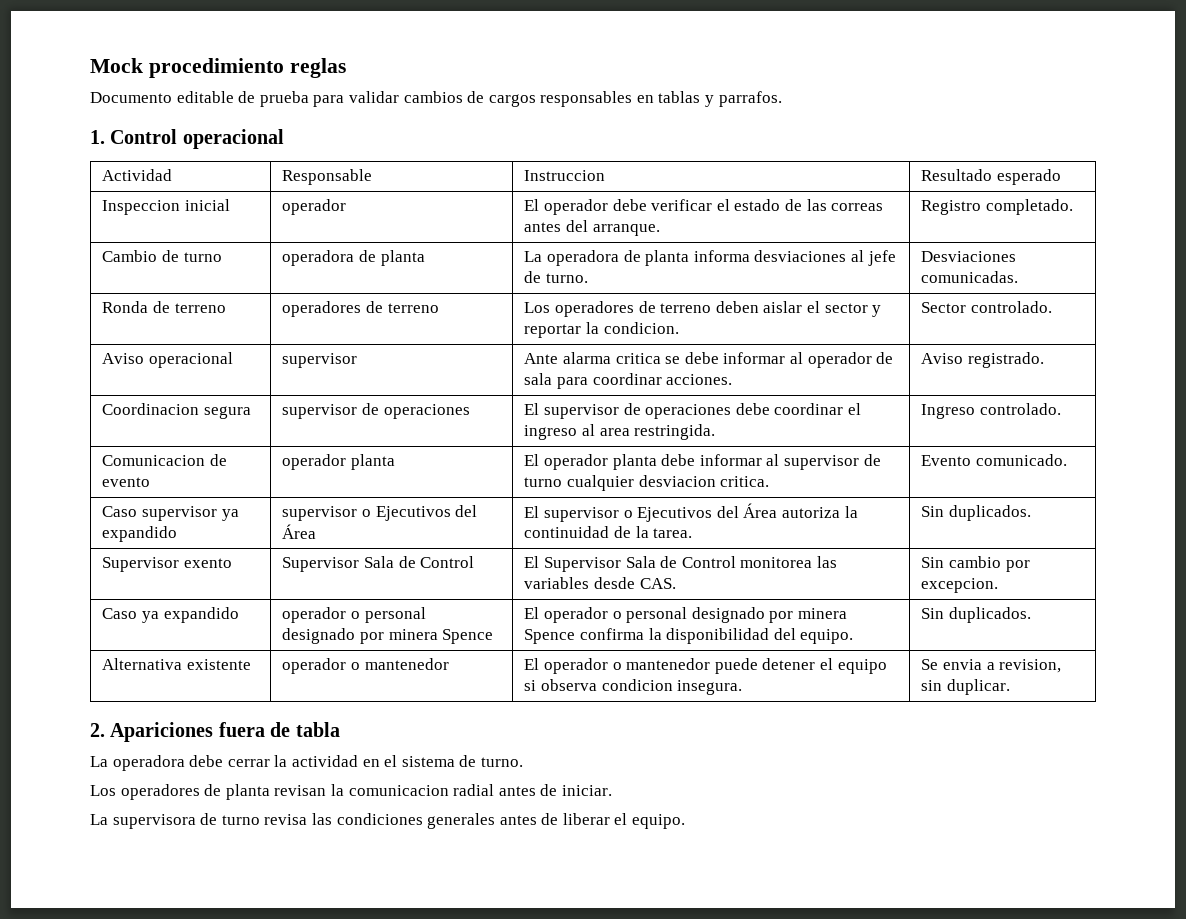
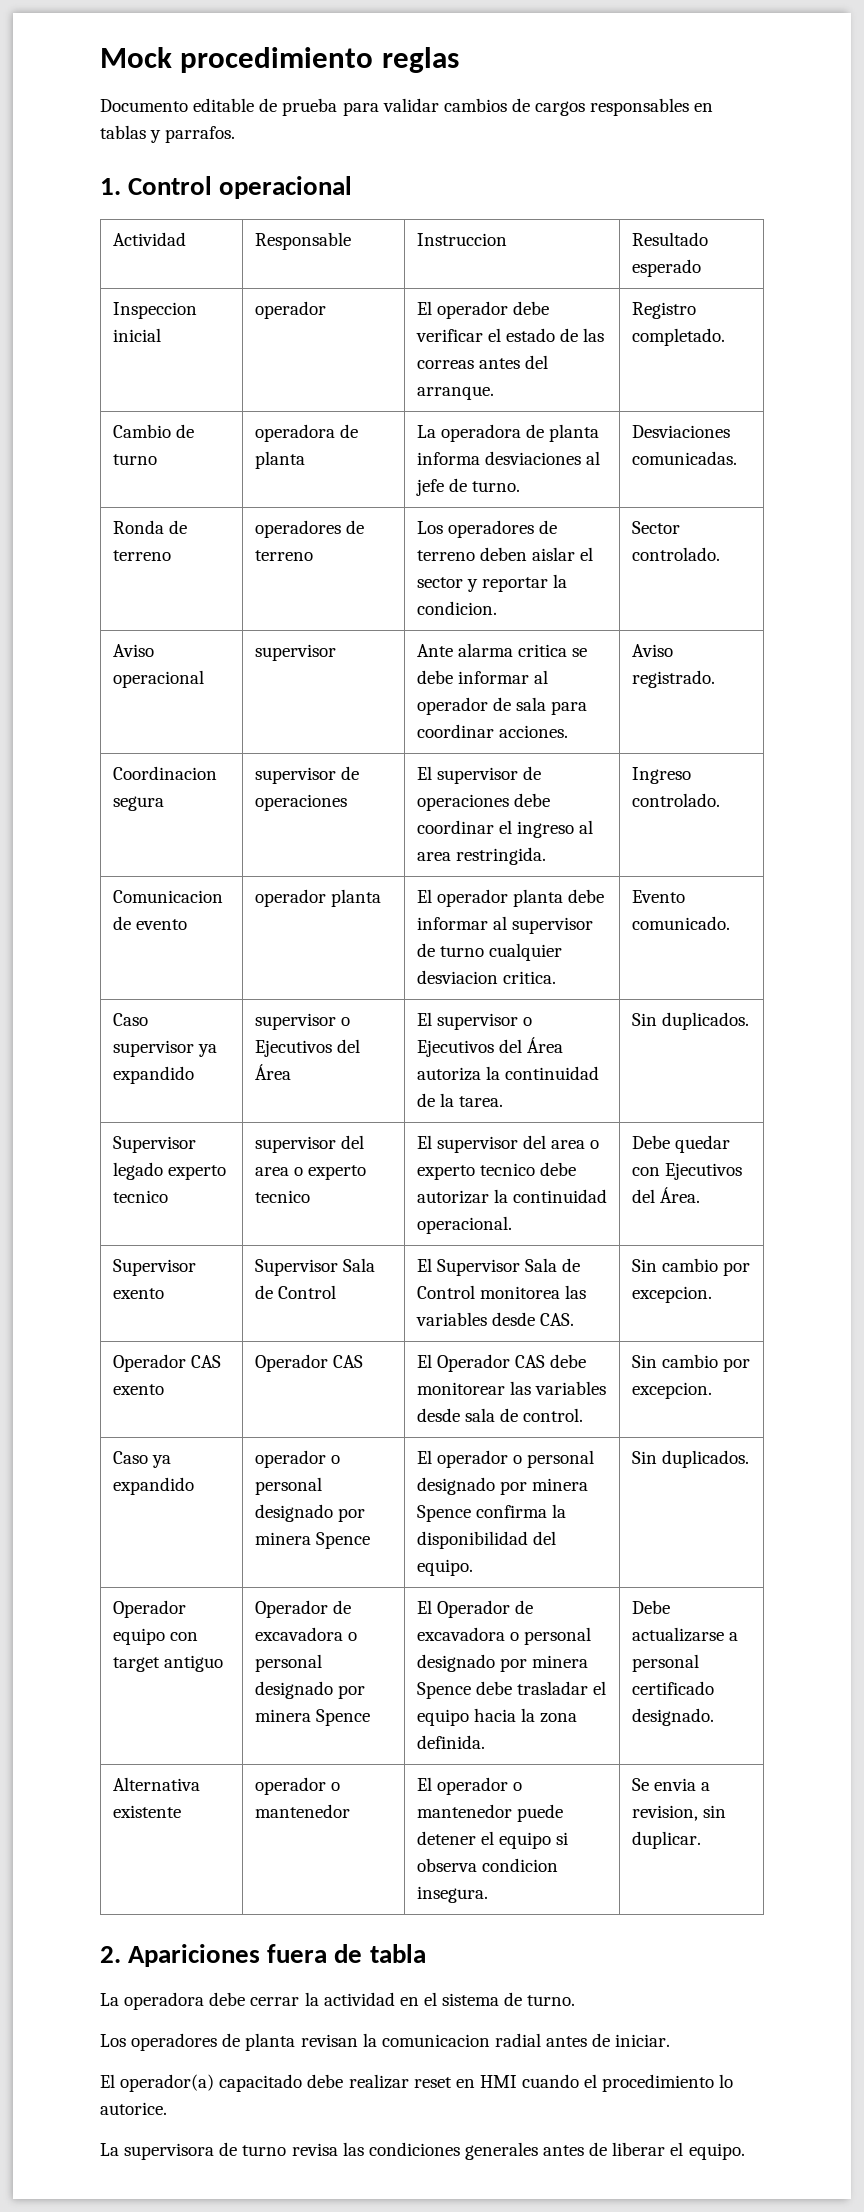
(1031, 513) none -> [112,1136,196,1153] [112,1162,226,1180] [112,1190,168,1203] [254,1135,364,1153] [254,1165,366,1180] [254,1190,310,1203] [416,1135,600,1153] [416,1162,576,1180] [416,1189,607,1204] [416,1216,512,1234] [631,1135,730,1153] [631,1163,742,1180] [631,1187,700,1203] // Supervisor legado experto tecnico | supervisor del area o experto tecnico | El supervisor del area o experto tecnico debe autorizar la continuidad operacional. | Debe quedar con Ejecutivos del Área.
(999, 585) none -> [112,1354,221,1372] [112,1384,164,1395] [254,1354,363,1372] [416,1354,587,1372] [416,1381,606,1395] [416,1408,584,1422] [631,1354,750,1372] [631,1382,712,1399] // Operador CAS exento | Operador CAS | El Operador CAS debe monitorear las variables desde sala de control. | Sin cambio por excepcion.
(1031, 615) none -> [112,1600,186,1618] [112,1628,198,1645] [112,1655,223,1672] [254,1600,351,1618] [254,1627,357,1641] [254,1654,322,1672] [254,1681,365,1699] [254,1709,370,1726] [416,1600,533,1618] [416,1627,591,1645] [416,1654,588,1672] [416,1681,607,1699] [416,1708,578,1726] [416,1735,485,1749] [631,1600,670,1614] [631,1627,738,1642] [631,1654,699,1672] [631,1681,714,1695] [631,1708,714,1726] // Operador equipo con target antiguo | Operador de excavadora o personal designado por minera Spence | El Operador de excavadora o personal designado por minera Spence debe trasladar el equipo hacia la zona definida. | Debe actualizarse a personal certificado designado.
(612, 790) none -> [100,2074,734,2092] [100,2102,167,2115] // El operador(a) capacitado debe realizar reset en HMI cuando el procedimiento lo autorice.

